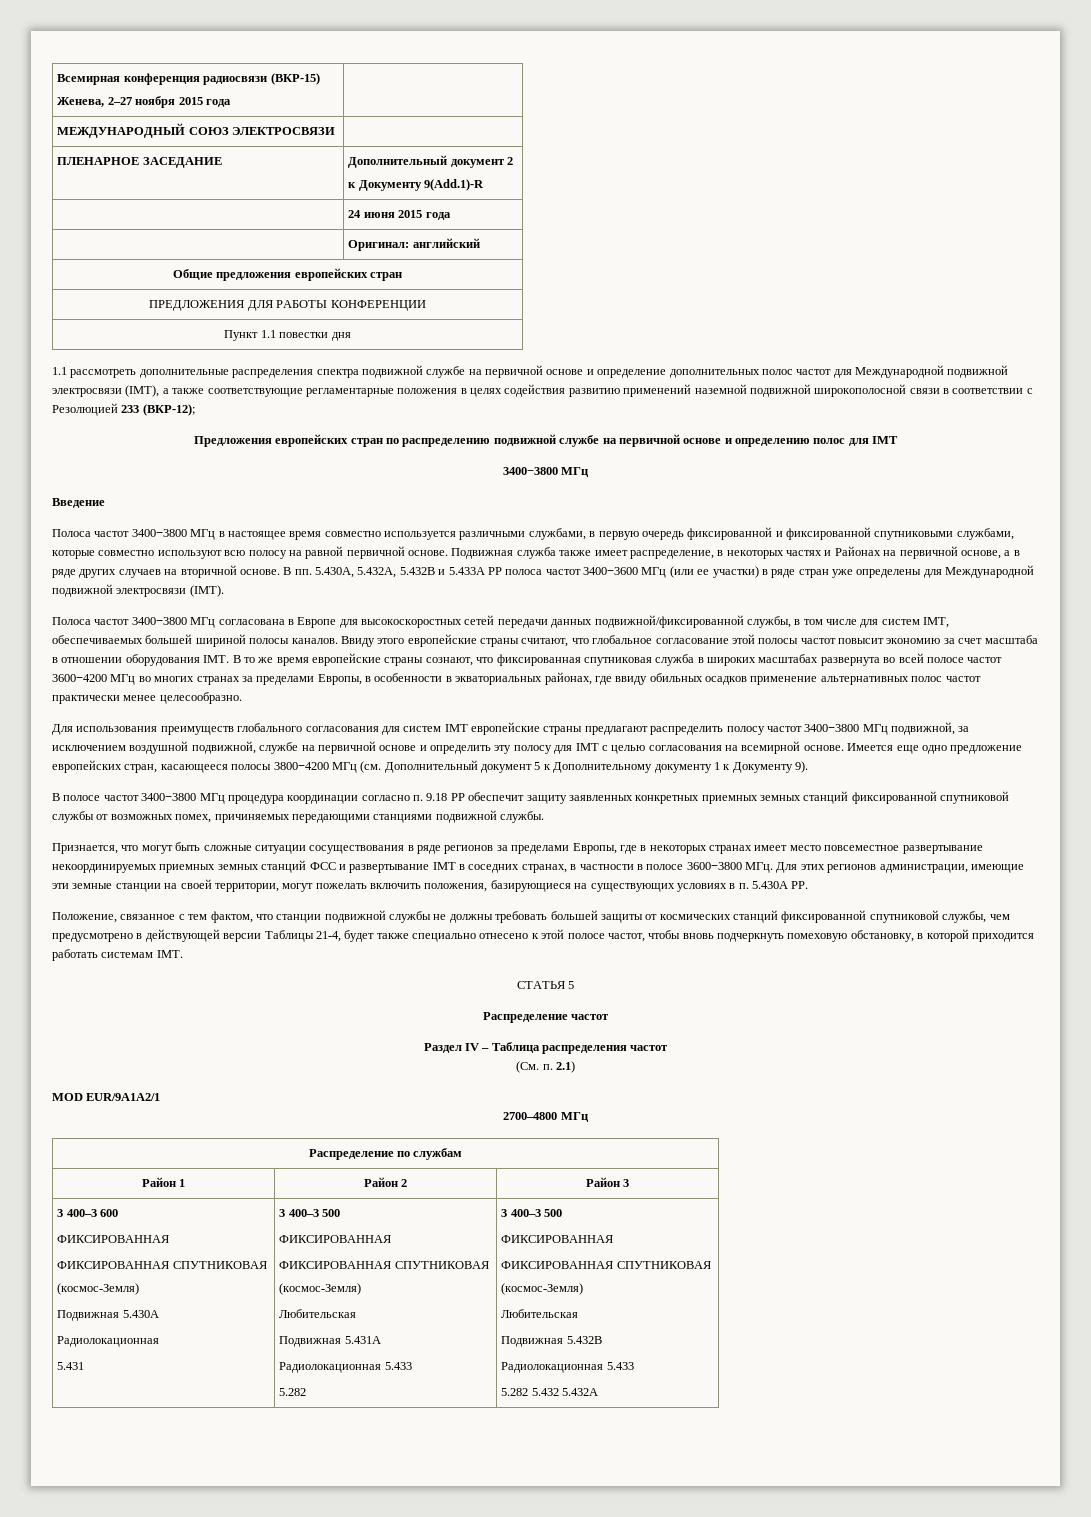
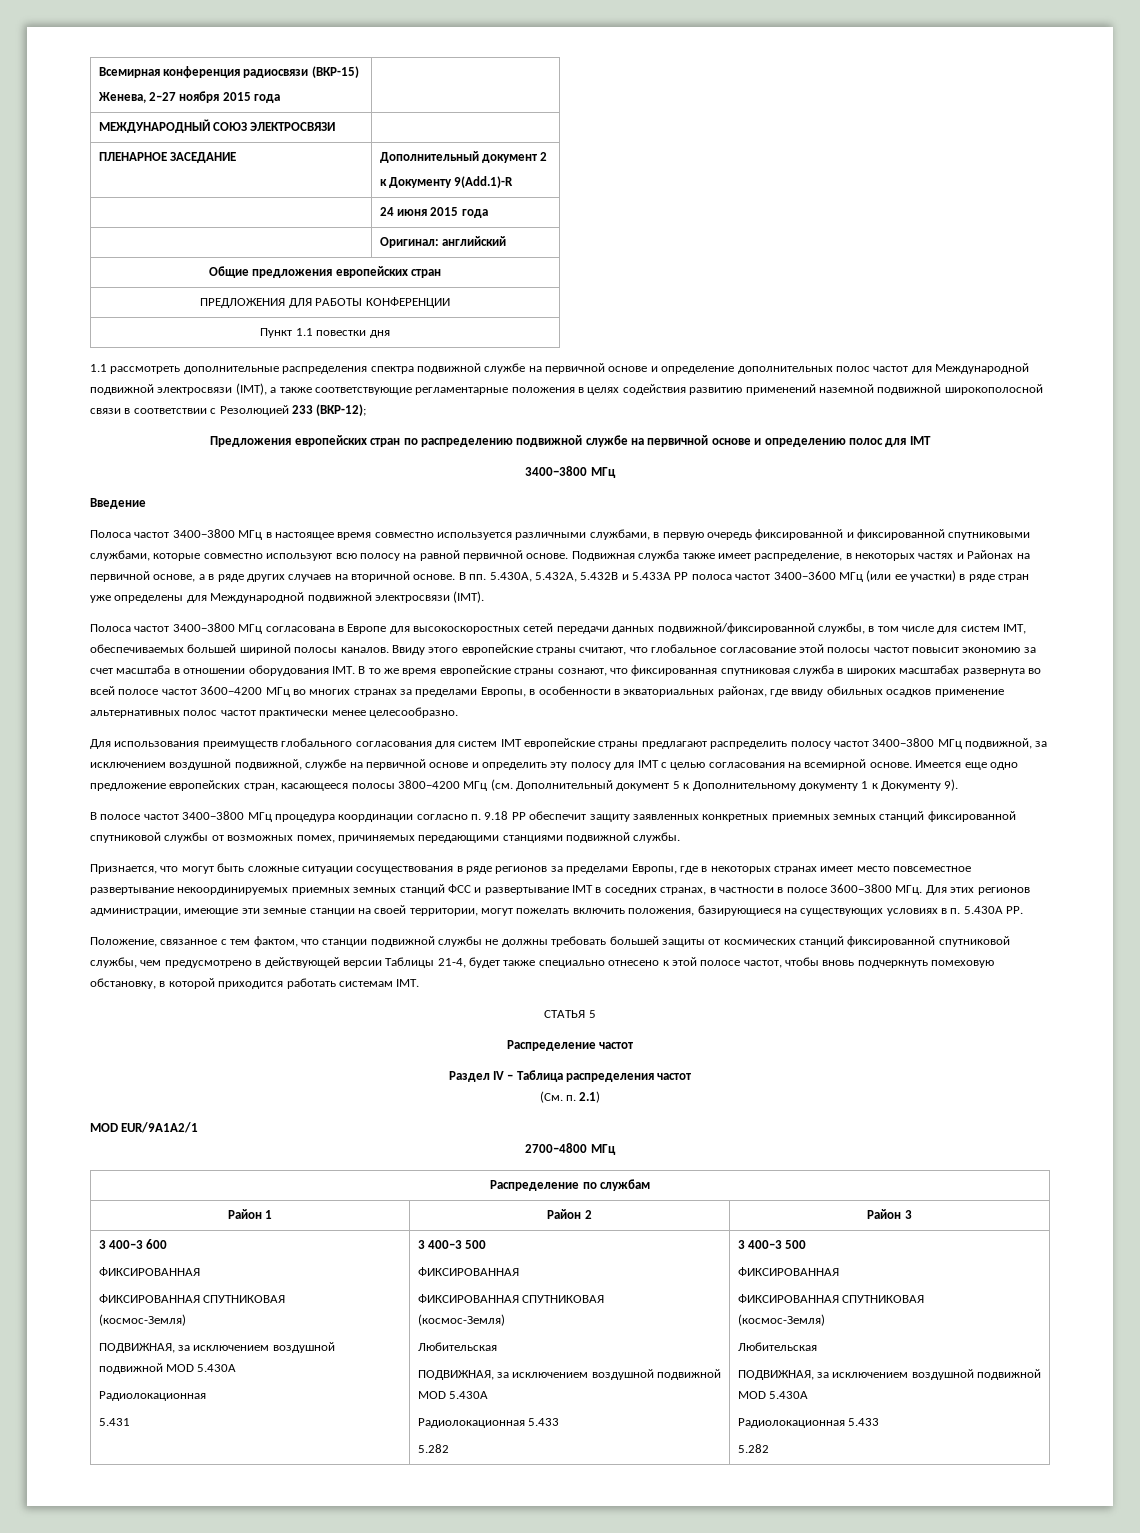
[57,1310,120,1321] Подвижная -> [98,1342,335,1353] [98,1363,194,1374] ПОДВИЖНАЯ, за исключением воздушной подвижной MOD
[279,1336,381,1347] Подвижная 5.431А -> [417,1369,722,1380] [417,1391,488,1399] ПОДВИЖНАЯ, за исключением воздушной подвижной MOD 5.430А
[501,1336,602,1347] [501,1362,634,1373] [501,1388,599,1396] Подвижная 5.432B // Радиолокационная 5.433 // 5.282 5.432 5.432А -> [737,1369,1042,1380] [737,1391,808,1399] [737,1418,879,1428] [737,1444,769,1453] ПОДВИЖНАЯ, за исключением воздушной подвижной MOD 5.430А // Радиолокационная 5.433 // 5.282

